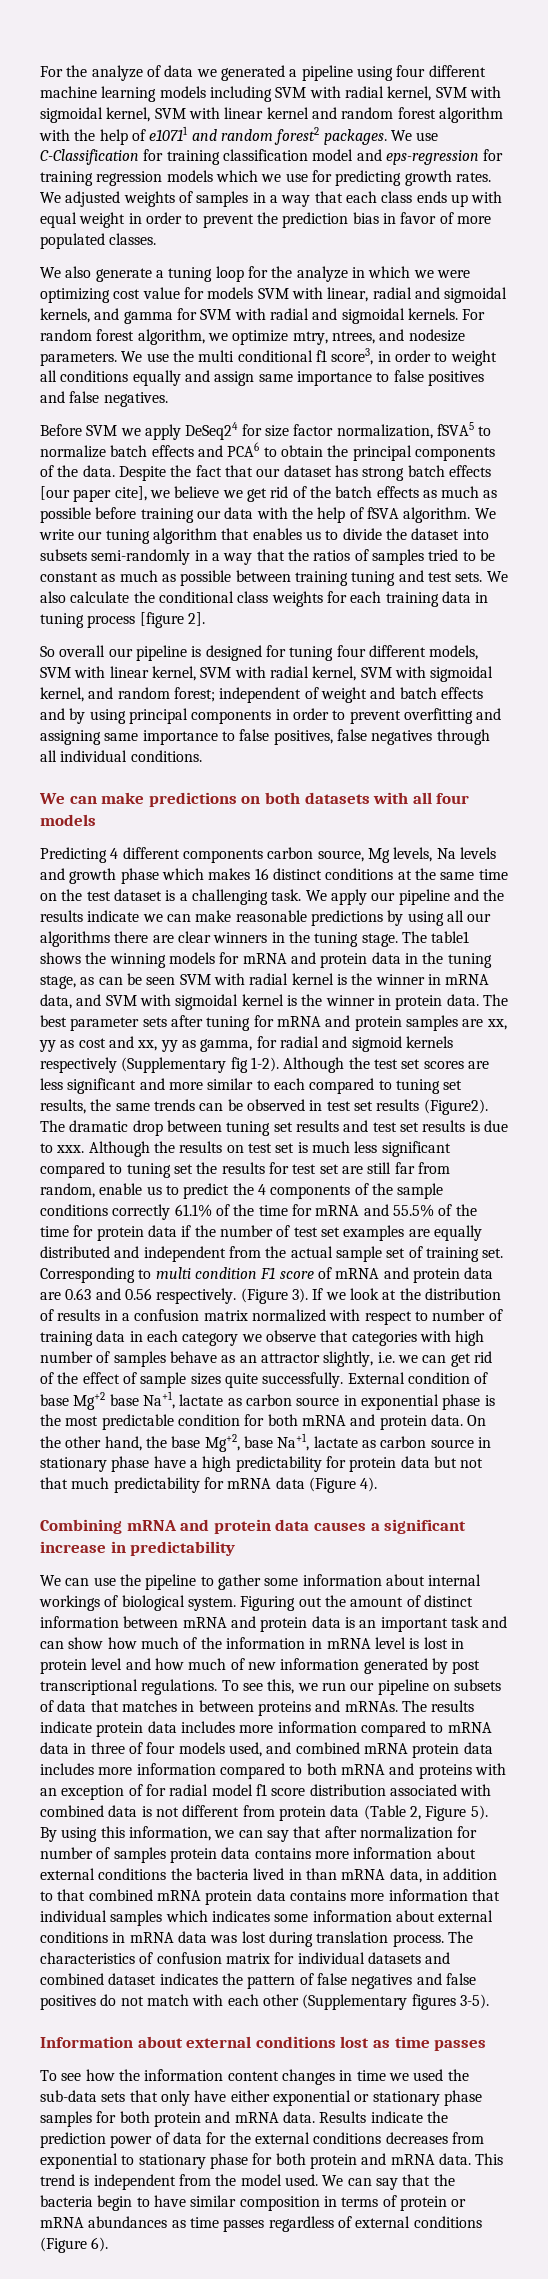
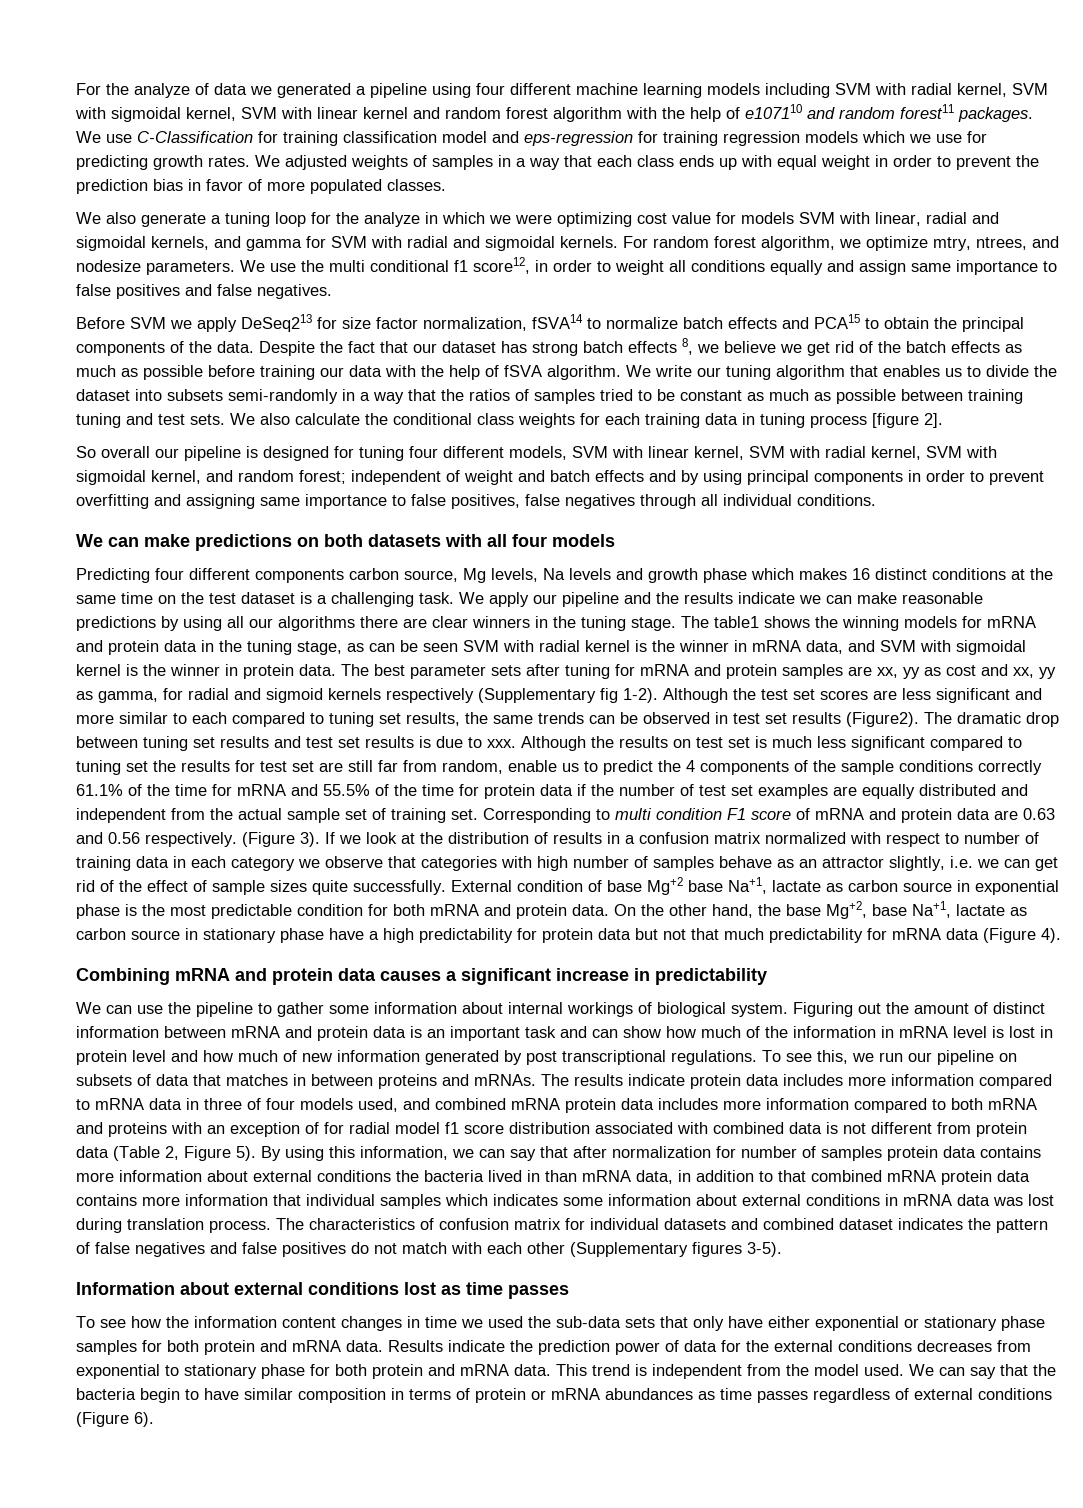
[149,126,320,145] e10711 and random forest2 -> [745,104,954,119] e107110 and random forest11
[331,348,374,365] score3, -> [473,257,530,274] score12,
[185,422,239,440] DeSeq24 -> [241,314,312,332] DeSeq213
[436,422,474,436] fSVA5 -> [532,314,583,329] fSVA14
[227,442,260,457] PCA6 -> [814,314,860,329] PCA15
[40,486,147,502] [our paper cite], -> [682,338,693,355] 8,
[110,848,119,859] 4 -> [155,568,184,580] four

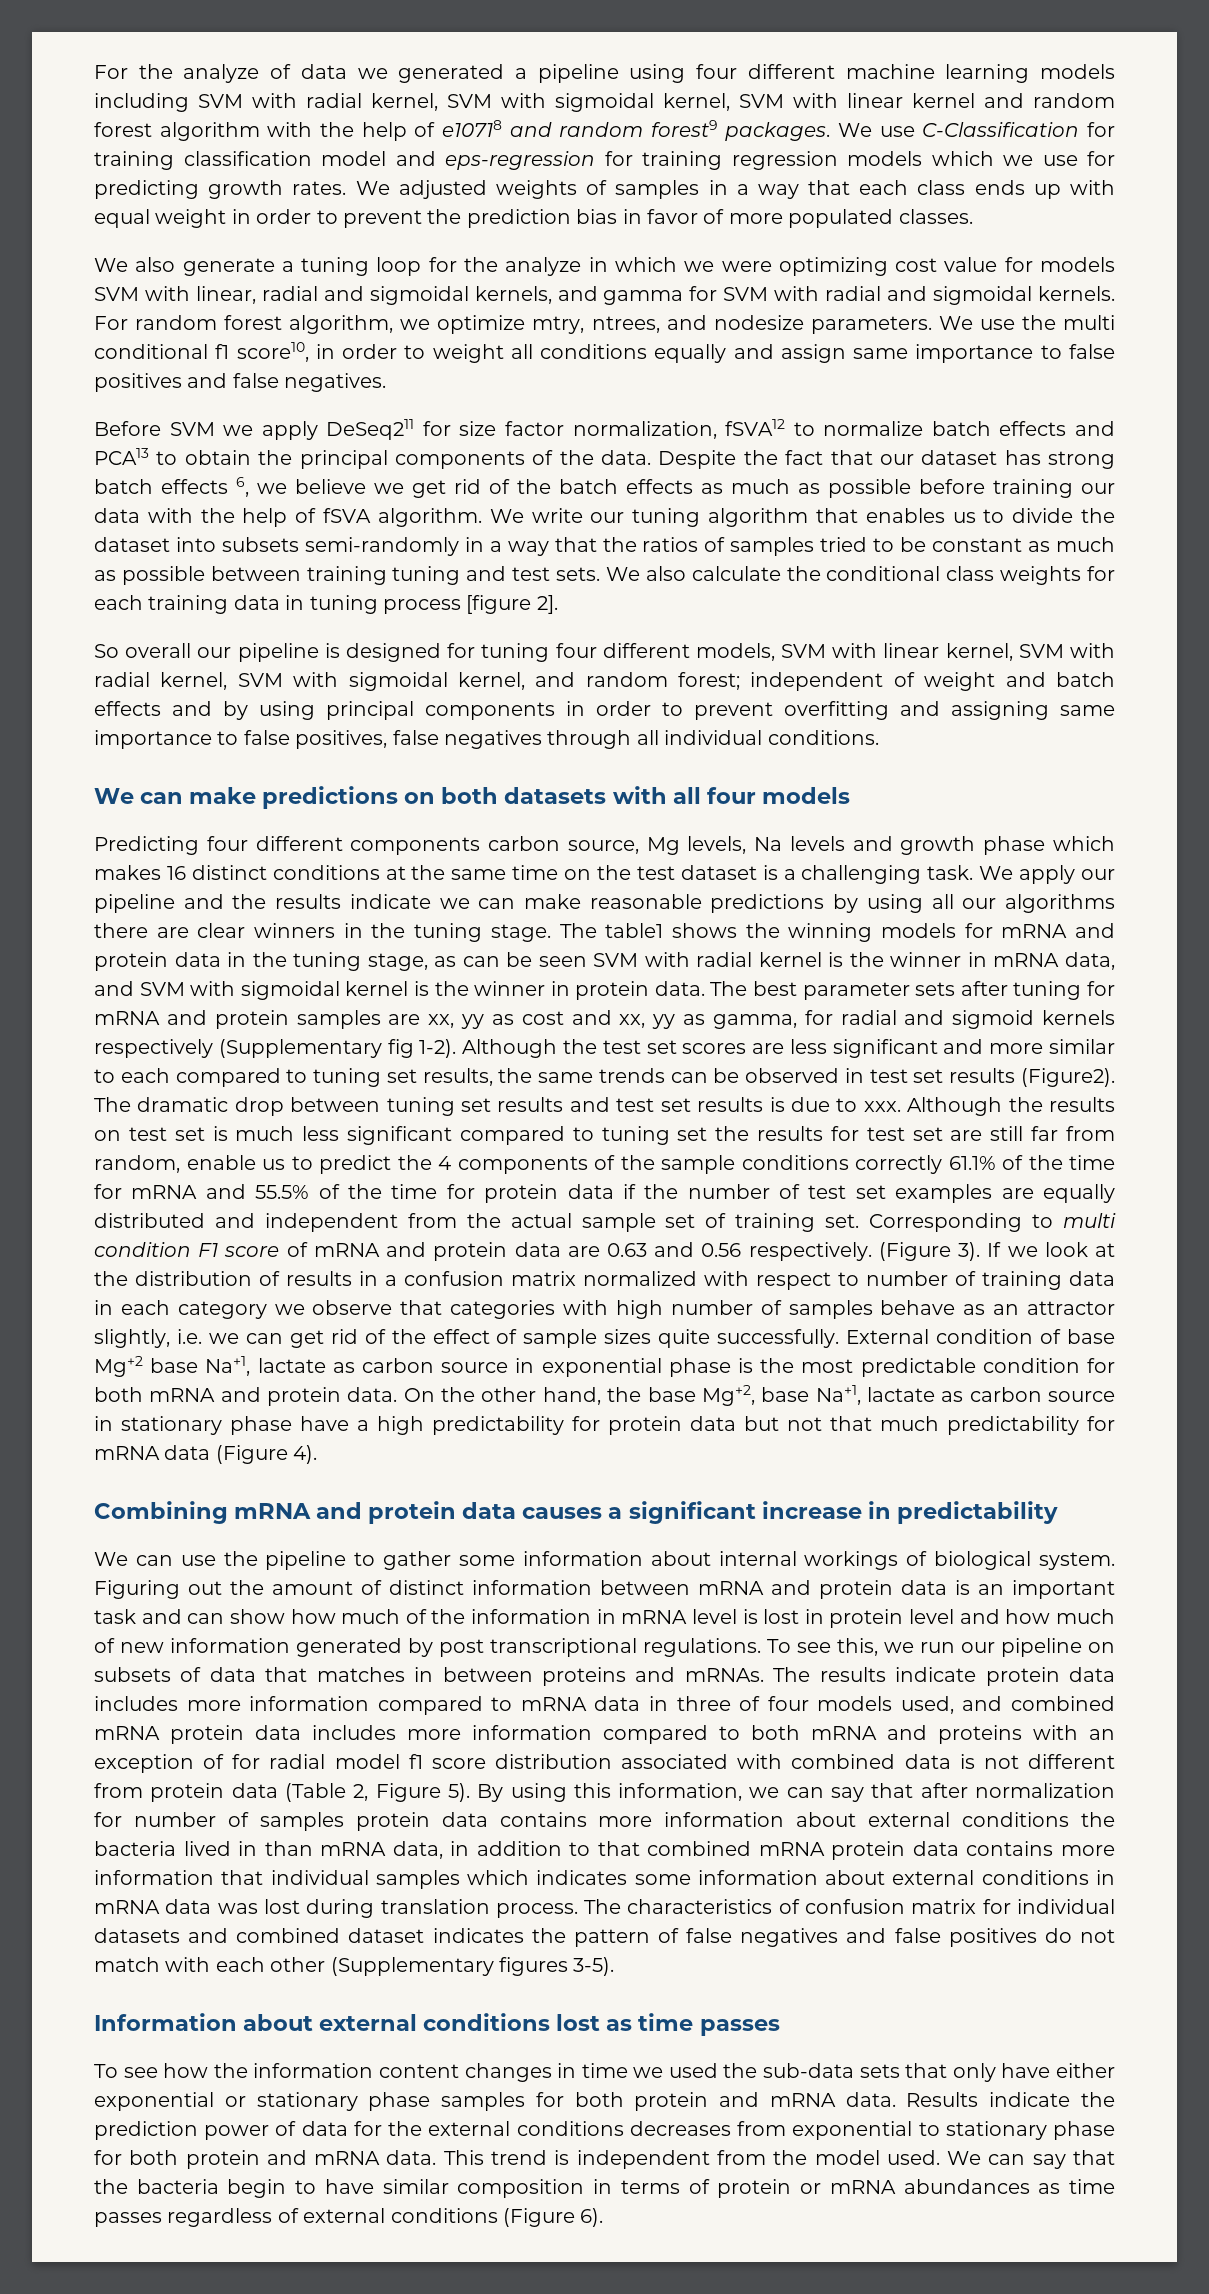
[745,104,954,119] e107110 and random forest11 -> [441,120,718,137] e10718 and random forest9
[473,257,530,274] score12, -> [236,342,309,362] score10,
[241,314,312,332] DeSeq213 -> [326,419,415,440] DeSeq211
[532,314,583,329] fSVA14 -> [725,419,786,436] fSVA12
[814,314,860,329] PCA15 -> [94,448,149,465] PCA13
[682,338,693,355] 8, -> [236,477,249,497] 6,

